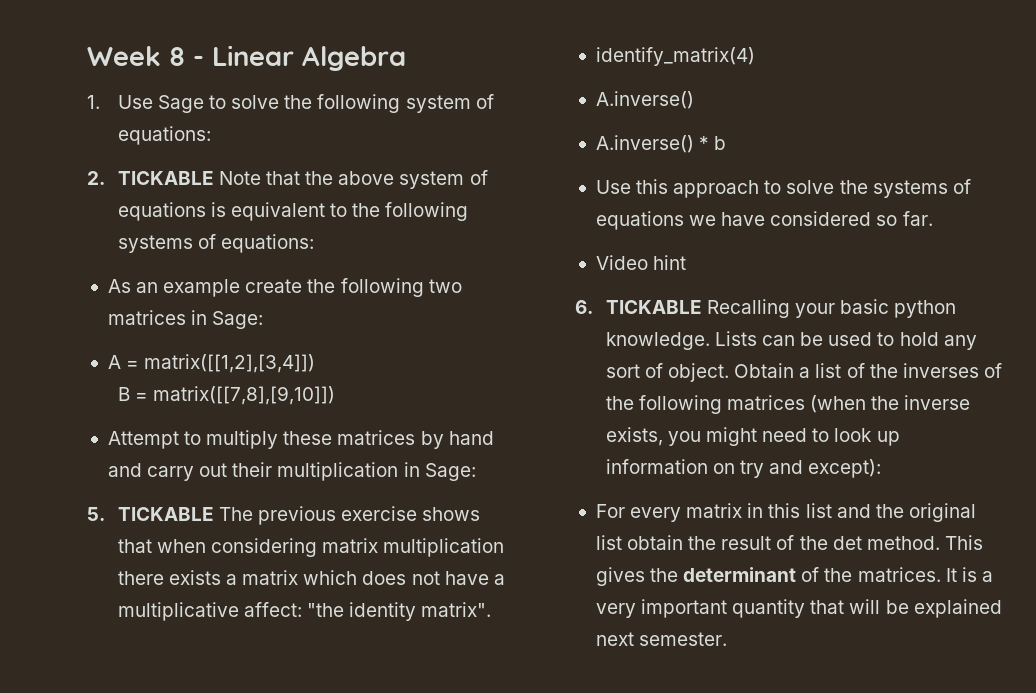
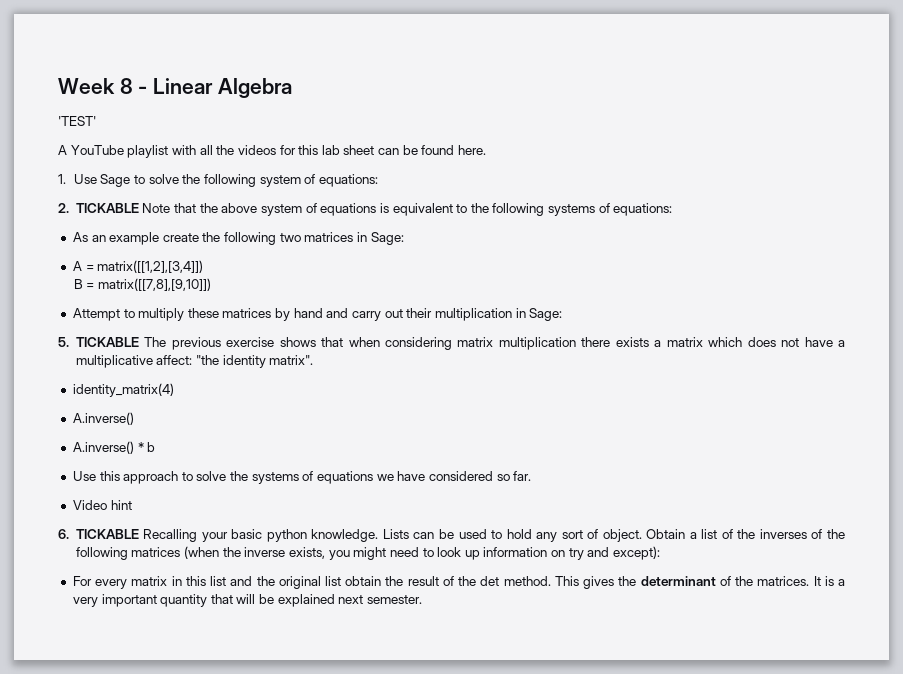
(406, 58) none -> [58,116,96,126] [58,145,487,158] // 'TEST' // A YouTube playlist with all the videos for this lab sheet can be found here.
[595,47,755,66] identify_matrix(4) -> [72,383,174,397] identity_matrix(4)

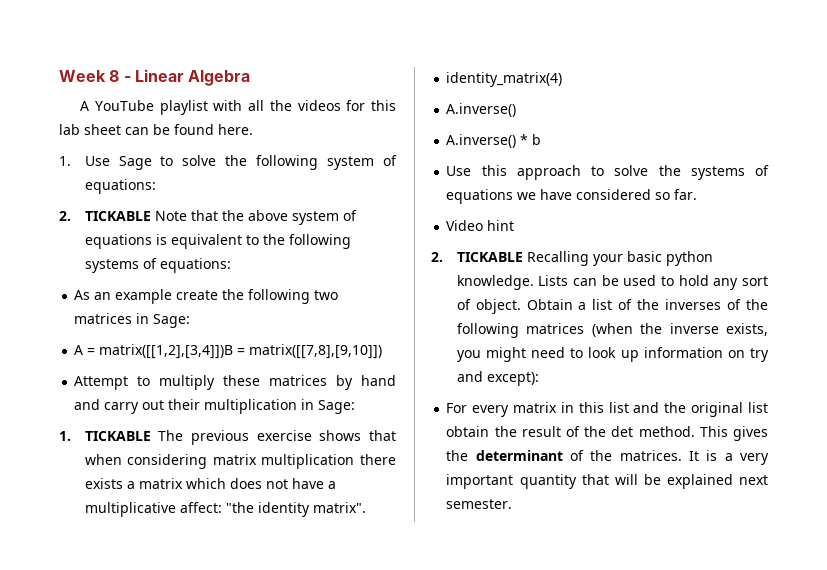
[58,116,96,126] // 'TEST' -> (251, 78) none
[97,260,204,273] [73,279,83,289] matrix([[1,2],[3,4]]) // B -> [99,344,234,359] matrix([[1,2],[3,4]])B
[58,337,69,347] 5. -> [59,431,71,441] 1.
[58,529,69,539] 6. -> [431,252,443,262] 2.

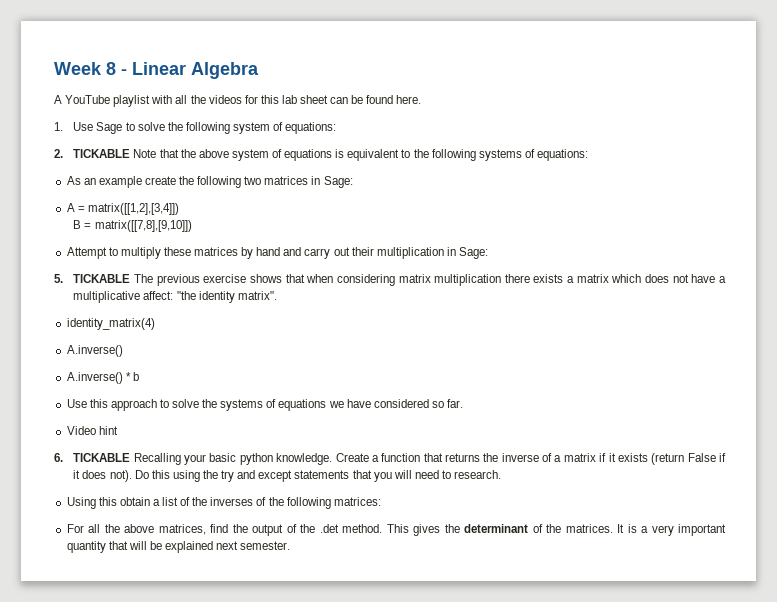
[99,344,234,359] matrix([[1,2],[3,4]])B -> [87,203,179,215] [73,220,82,229] matrix([[1,2],[3,4]]) // B
[59,431,71,441] 1. -> [54,274,63,283] 5.
[431,252,443,262] 2. -> [54,453,63,462] 6.
[538,275,768,290] [456,299,573,314] Lists can be used to hold any sort of object. Obtain -> [335,453,726,465] [73,470,502,482] [66,497,150,509] Create a function that returns the inverse of a matrix if it exists (return False if it does not). Do this using the try and except statements that you will need to research. // Using this obtain
[526,323,768,337] [456,347,769,362] [456,371,539,386] [446,402,768,417] [446,426,634,437] matrices (when the inverse exists, you might need to look up information on try and except): // For every matrix in this list and the original list obtain the result of the det -> [333,497,381,506] [66,524,339,536] matrices: // For all the above matrices, find the output of the .det

